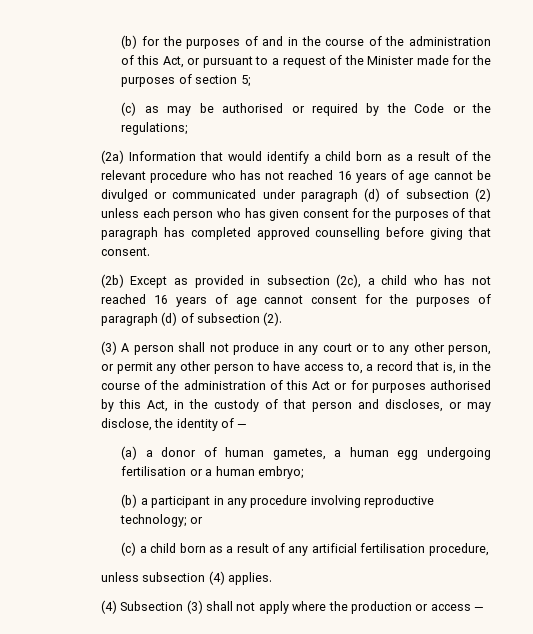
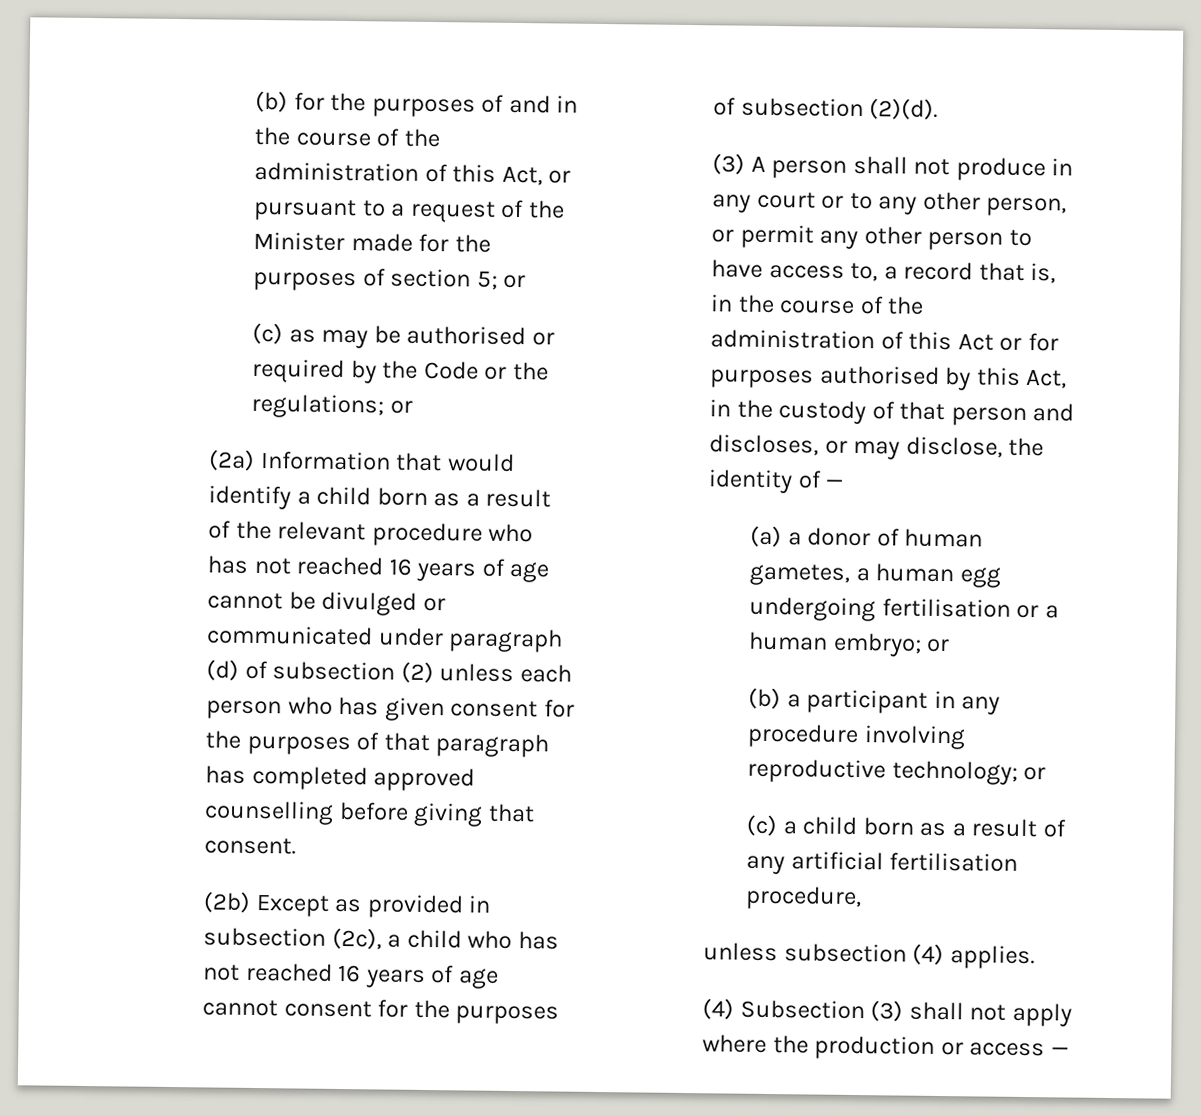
(250, 81) none -> [503,274,527,289] or
(188, 128) none -> [389,400,413,414] or
[100,312,283,326] paragraph (d) of subsection (2). -> [740,97,939,120] subsection (2)(d).
(303, 472) none -> [926,638,951,653] or

